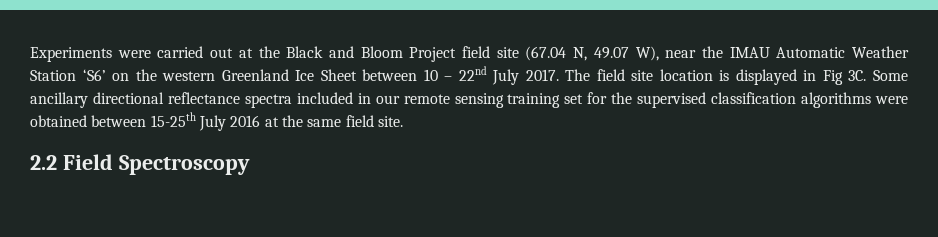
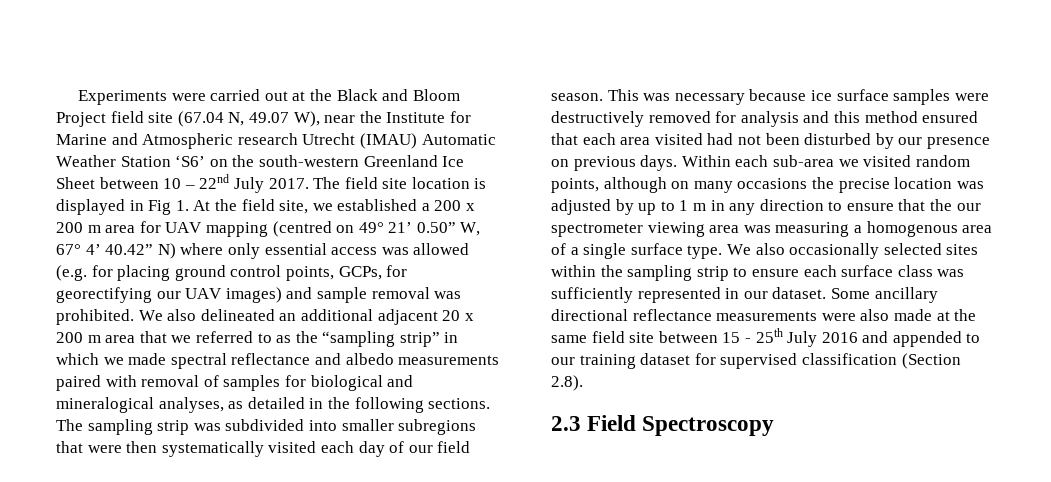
[729,47,770,58] IMAU -> [386,111,471,123] [56,133,417,149] Institute for Marine and Atmospheric research Utrecht (IMAU)
[162,71,216,81] western -> [258,155,359,167] south-western
[848,70,908,81] [30,92,908,108] [30,112,403,131] [30,155,57,170] 3C. Some ancillary directional reflectance spectra included in our remote sensing training set for the supervised classification algorithms were obtained between 15-25th July 2016 at the same field site. // 2.2 -> [175,199,476,214] [56,221,481,237] [56,243,470,259] [56,265,408,281] [56,287,462,303] [56,309,474,325] [56,331,459,347] [56,353,500,369] [56,375,414,391] [56,397,491,413] [56,419,477,435] [56,441,471,457] [551,89,989,105] [551,111,979,127] [551,133,990,149] [551,155,970,171] [551,177,984,193] [551,199,981,215] [551,221,993,237] [551,243,979,259] [551,265,965,281] [551,287,938,303] [551,309,977,321] [551,328,981,347] [551,353,961,369] [551,375,583,391] [551,416,581,431] 1. At the field site, we established a 200 x 200 m area for UAV mapping (centred on 49° 21’ 0.50” W, 67° 4’ 40.42” N) where only essential access was allowed (e.g. for placing ground control points, GCPs, for georectifying our UAV images) and sample removal was prohibited. We also delineated an additional adjacent 20 x 200 m area that we referred to as the “sampling strip” in which we made spectral reflectance and albedo measurements paired with removal of samples for biological and mineralogical analyses, as detailed in the following sections. The sampling strip was subdivided into smaller subregions that were then systematically visited each day of our field season. This was necessary because ice surface samples were destructively removed for analysis and this method ensured that each area visited had not been disturbed by our presence on previous days. Within each sub-area we visited random points, although on many occasions the precise location was adjusted by up to 1 m in any direction to ensure that the our spectrometer viewing area was measuring a homogenous area of a single surface type. We also occasionally selected sites within the sampling strip to ensure each surface class was sufficiently represented in our dataset. Some ancillary directional reflectance measurements were also made at the same field site between 15 - 25th July 2016 and appended to our training dataset for supervised classification (Section 2.8). // 2.3

